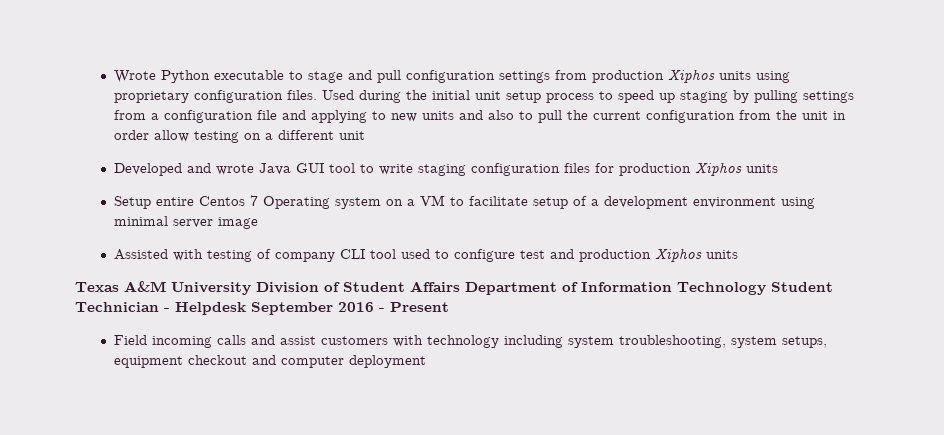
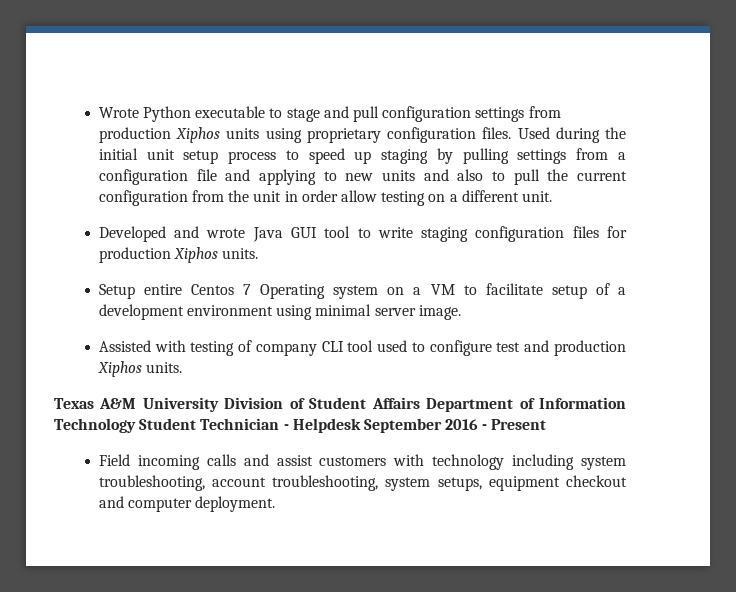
[338,131,365,140] unit -> [521,191,552,202] unit.
[745,164,778,173] units -> [222,248,259,259] units.
[217,217,258,229] image -> [418,305,461,320] image.
[705,250,738,259] units -> [146,362,183,373] units.
(726, 341) none -> [212,475,379,491] account troubleshooting,
[348,355,426,368] deployment -> [195,496,276,512] deployment.

